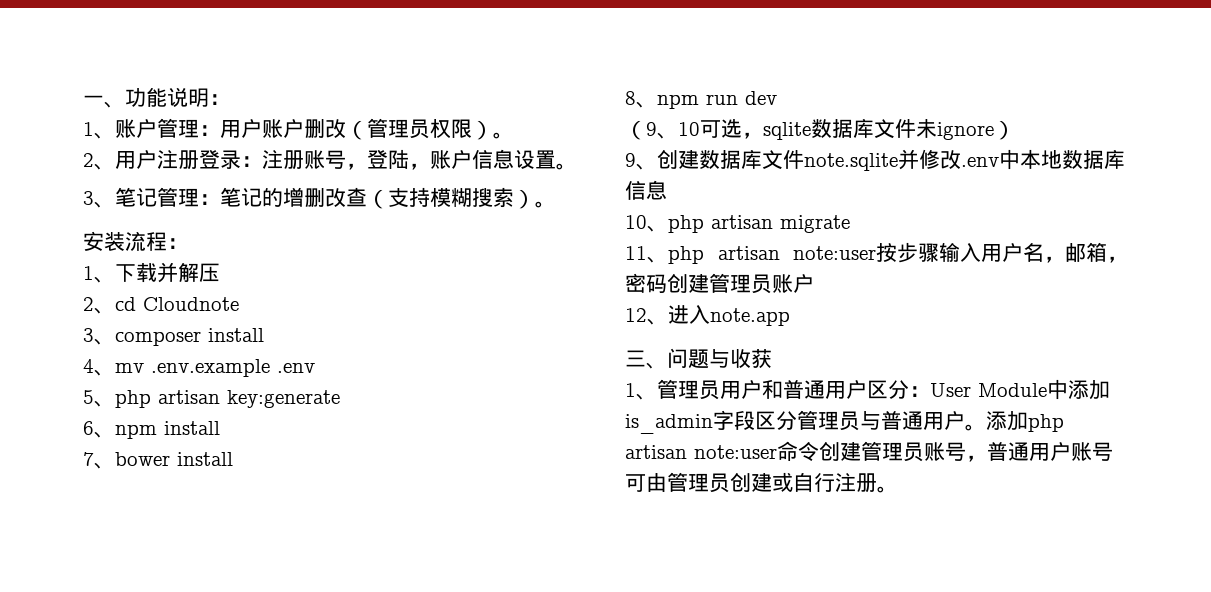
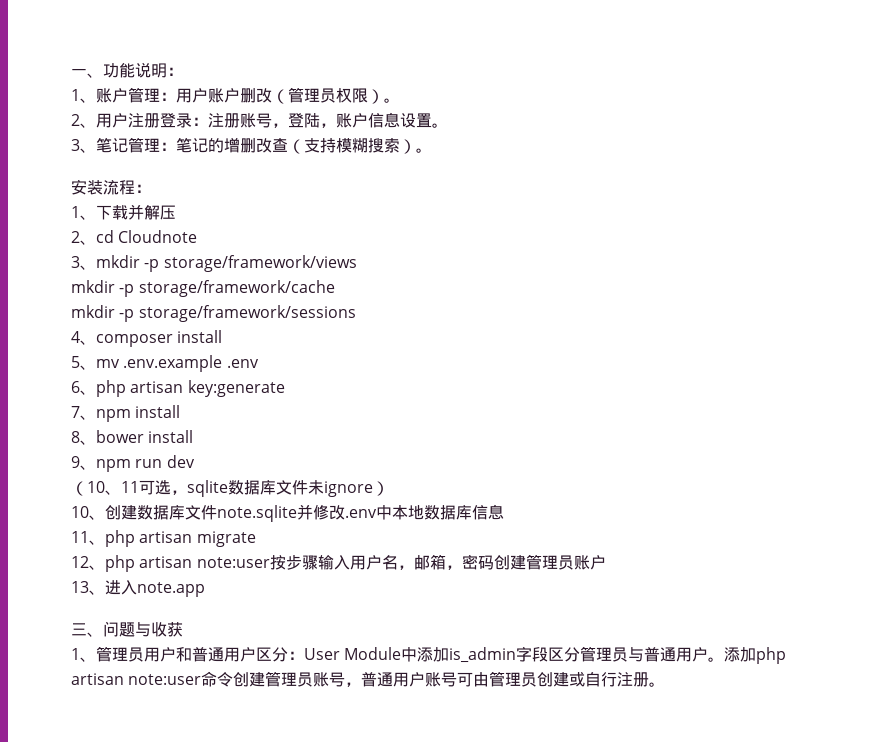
(115, 341) none -> [96,255,357,272] [71,280,335,297] [71,305,356,322] [71,331,96,345] mkdir -p storage/framework/views // mkdir -p storage/framework/cache // mkdir -p storage/framework/sessions // 4、
[83,359,94,373] 4 -> [71,356,80,368] 5
[83,390,94,404] 5 -> [71,381,80,393] 6
[83,421,94,435] 6 -> [71,406,80,418] 7
[83,452,94,466] 7 -> [71,431,80,443] 8
[625,91,636,105] 8 -> [71,456,80,468] 9
[646,122,700,139] 9、10 -> [87,481,139,495] 10、11
[625,153,636,167] 9 -> [71,506,89,518] 10
[625,215,647,229] 10 -> [71,531,89,543] 11
[625,246,647,260] 11 -> [71,556,89,568] 12
[625,308,647,322] 12 -> [71,581,89,593] 13

